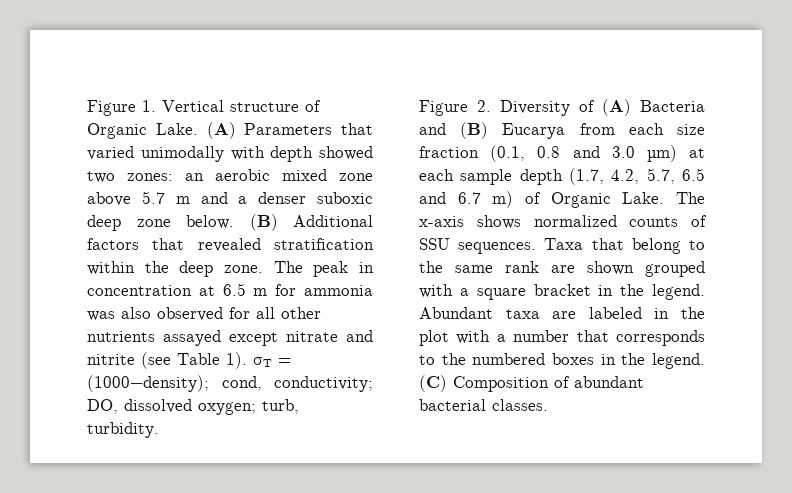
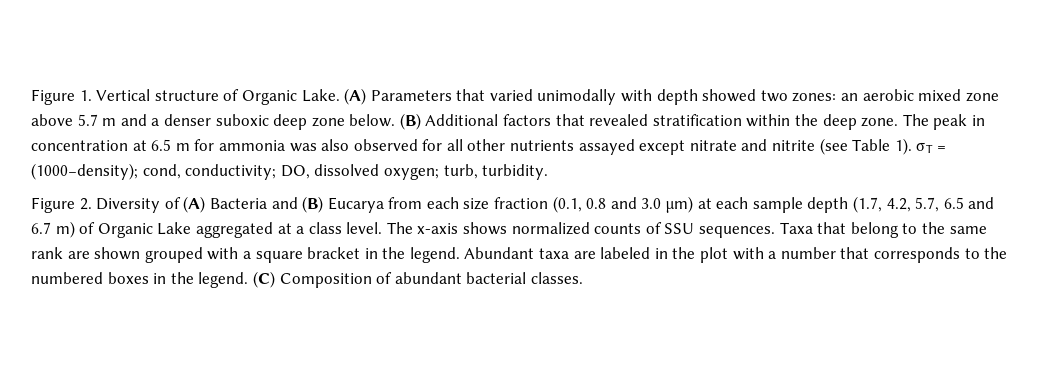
[622,192,665,204] Lake. -> [157,222,383,238] Lake aggregated at a class level.

